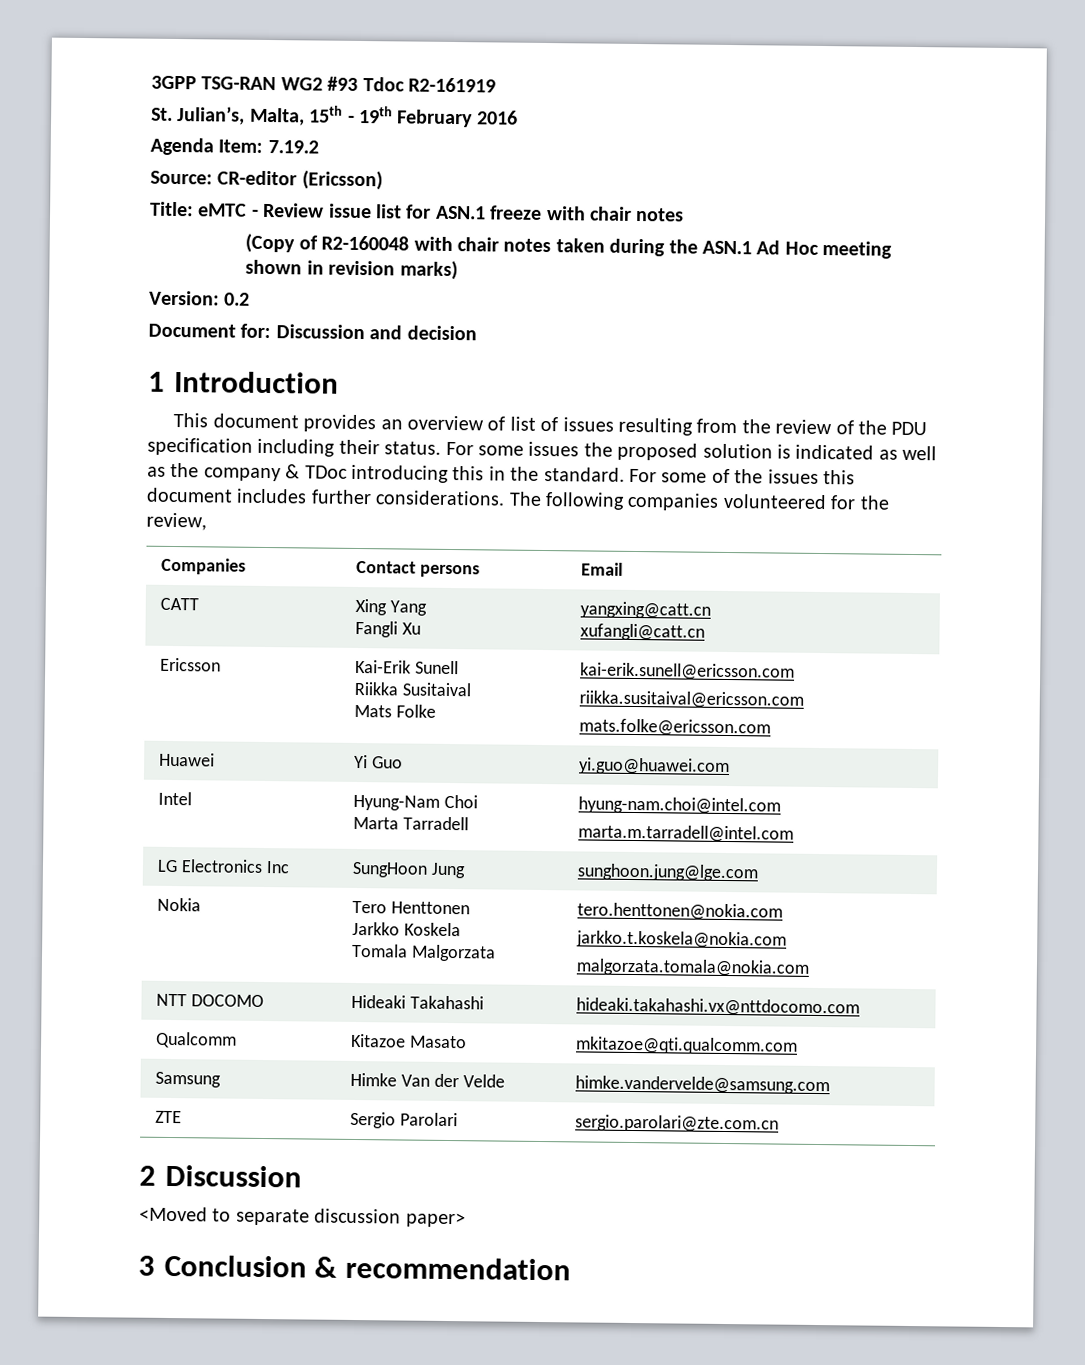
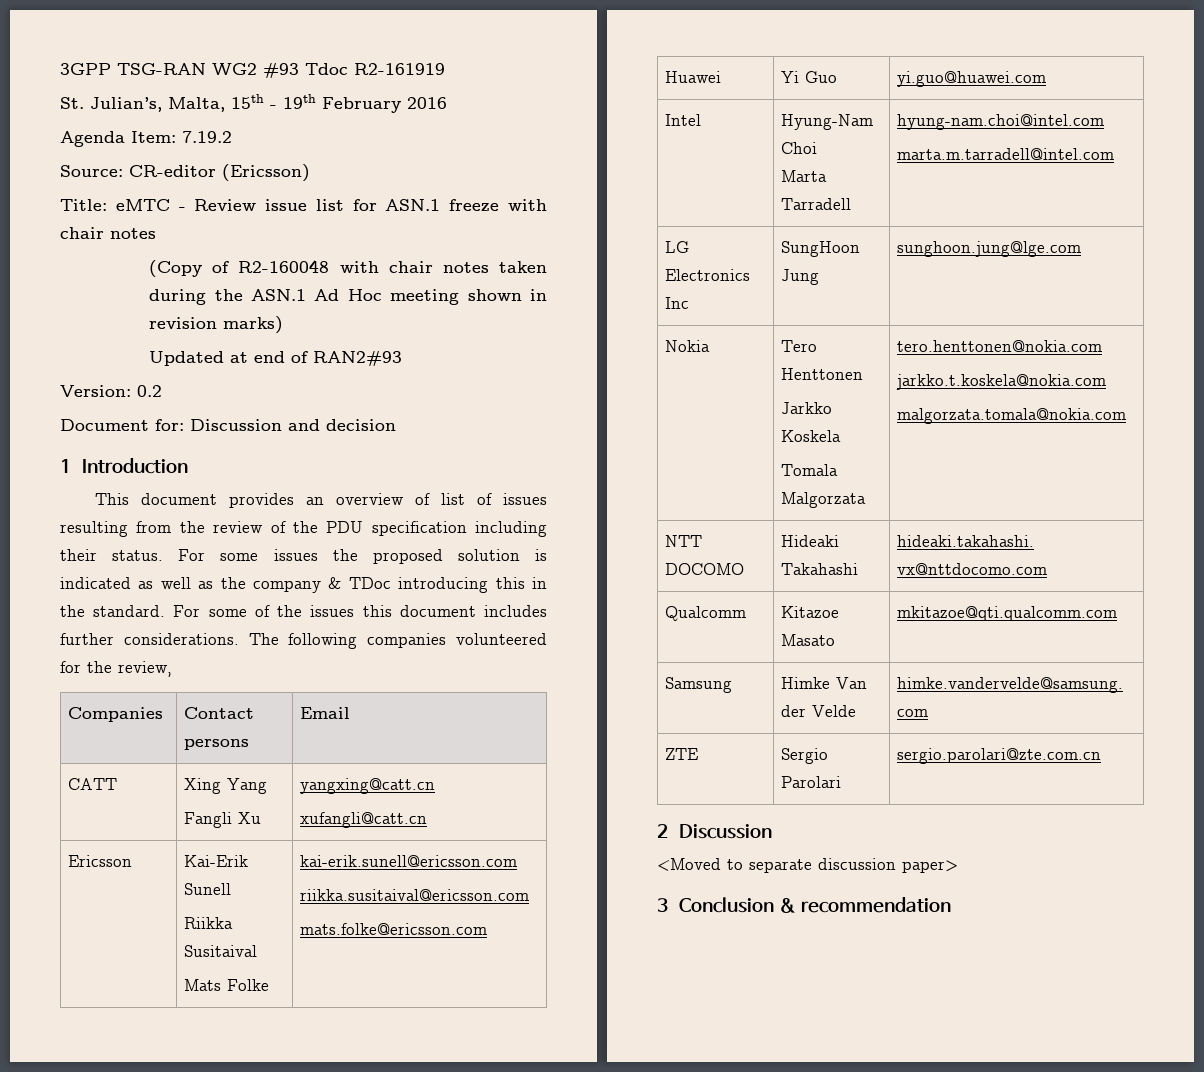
(458, 270) none -> [149,350,403,366] // Updated at end of RAN2#93

